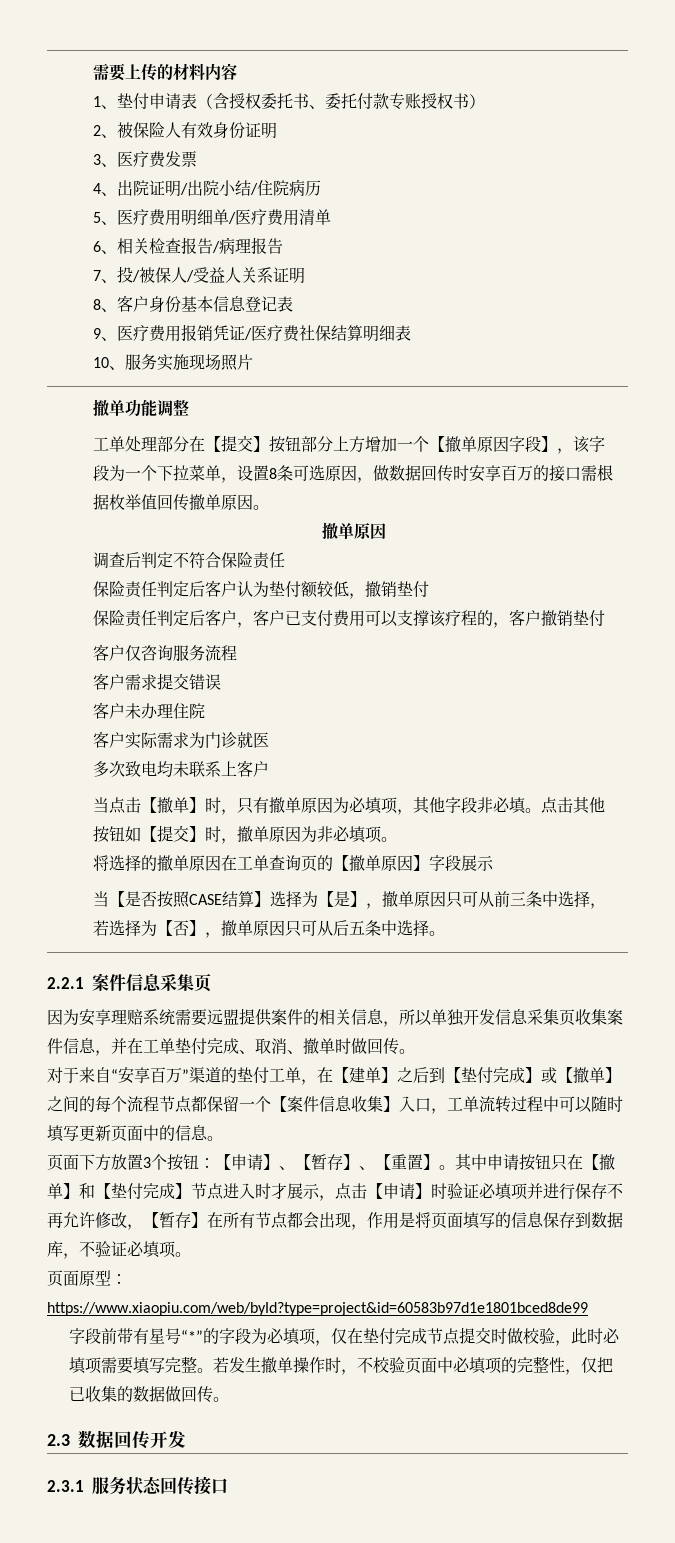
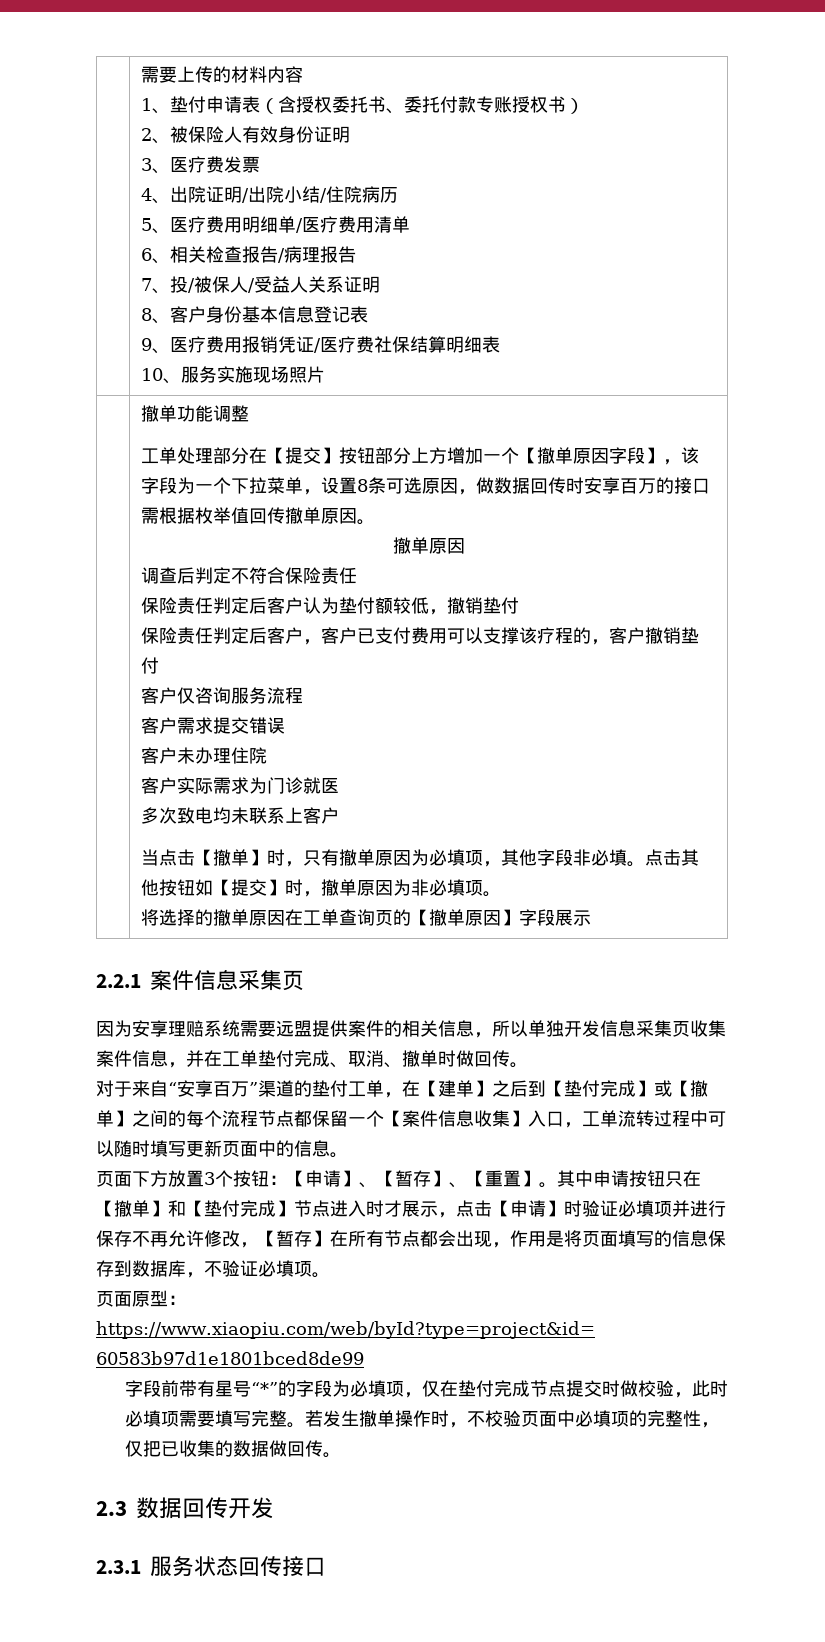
[92,891,606,909] [92,920,445,938] // 当【是否按照CASE结算】选择为【是】，撤单原因只可从前三条中选择，若选择为【否】，撤单原因只可从后五条中选择。 -> (592, 918) none

